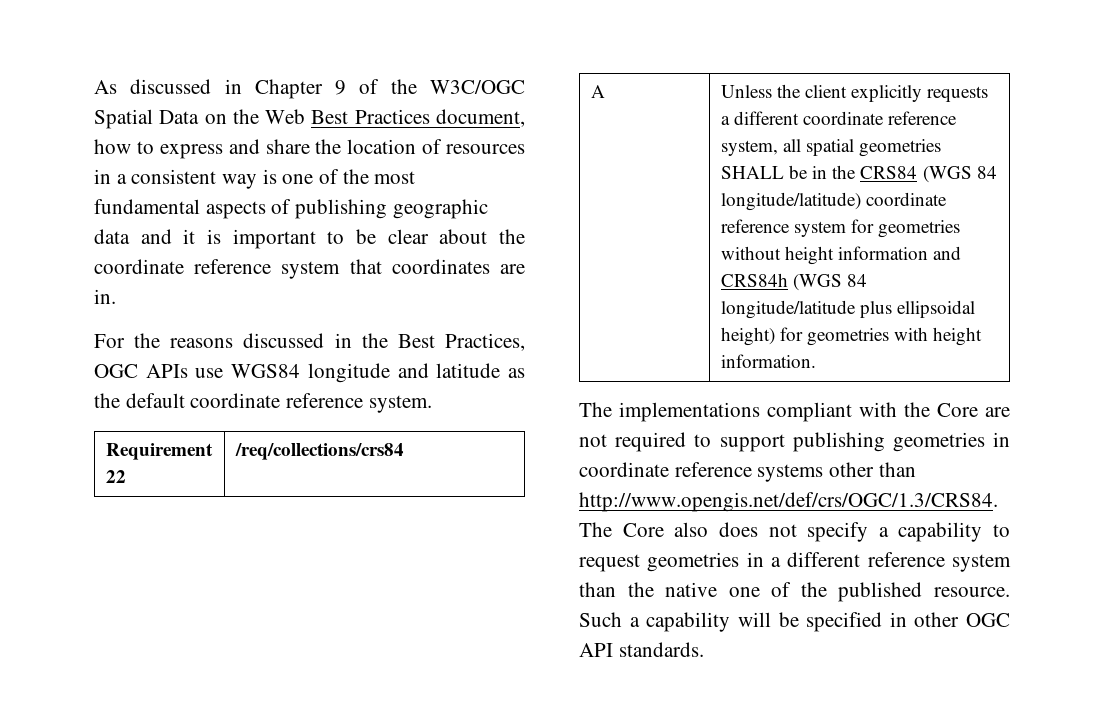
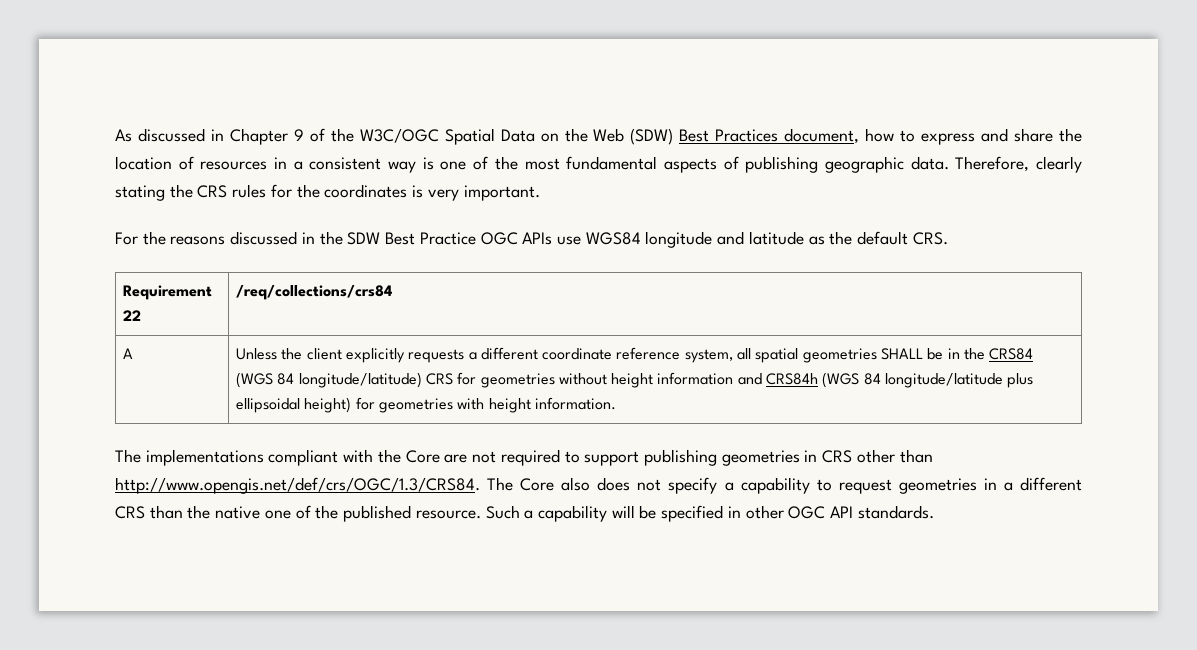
(306, 116) none -> [630,128,674,145] (SDW)
[94,229,525,249] [94,259,525,279] [94,289,116,304] data and it is important to be clear about the coordinate reference system that coordinates are in. -> [910,156,1083,173] [115,184,540,201] data. Therefore, clearly stating the CRS rules for the coordinates is very important.
[397,333,525,351] Best Practices, -> [347,232,476,245] SDW Best Practice
[190,393,432,413] coordinate reference system. -> [912,232,948,245] CRS.
[866,192,948,206] [720,219,847,237] coordinate reference system -> [425,373,453,385] CRS
[579,462,824,482] coordinate reference systems -> [822,450,853,463] CRS
[867,552,1011,572] reference system -> [115,506,145,519] CRS

